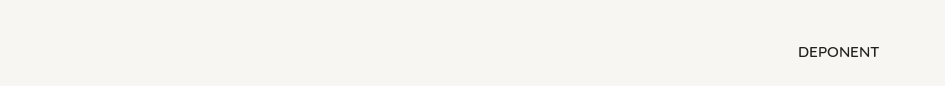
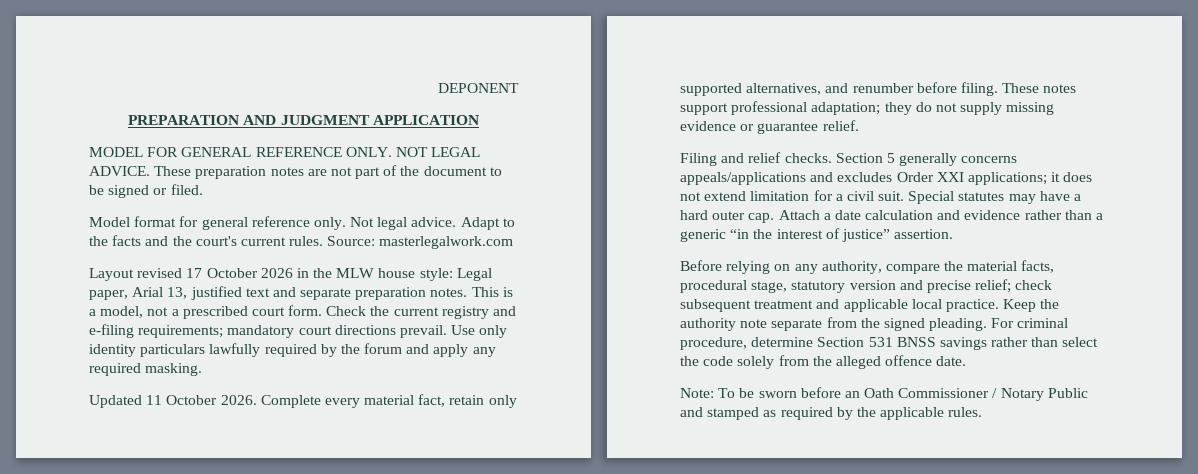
(880, 52) none -> [128,115,479,125] [89,147,481,157] [89,165,502,179] [89,184,203,198] [89,216,515,230] [89,235,514,249] [89,268,492,281] [89,286,513,300] [89,305,517,319] [89,324,508,338] [89,343,496,357] [89,363,203,376] [89,394,517,408] [680,82,1077,96] [680,101,1055,115] [680,120,859,134] [680,152,1018,166] [680,172,1093,185] [680,190,1082,204] [680,210,1104,223] [680,228,954,242] [680,260,1055,274] [680,279,1053,293] [680,299,1060,312] [680,317,1069,331] [680,337,1099,350] [680,355,967,369] [680,387,1088,401] [680,407,983,420] // PREPARATION AND JUDGMENT APPLICATION // MODEL FOR GENERAL REFERENCE ONLY. NOT LEGAL ADVICE. These preparation notes are not part of the document to be signed or filed. // Model format for general reference only. Not legal advice. Adapt to the facts and the court's current rules. Source: masterlegalwork.com // Layout revised 17 October 2026 in the MLW house style: Legal paper, Arial 13, justified text and separate preparation notes. This is a model, not a prescribed court form. Check the current registry and e-filing requirements; mandatory court directions prevail. Use only identity particulars lawfully required by the forum and apply any required masking. // Updated 11 October 2026. Complete every material fact, retain only supported alternatives, and renumber before filing. These notes support professional adaptation; they do not supply missing evidence or guarantee relief. // Filing and relief checks. Section 5 generally concerns appeals/applications and excludes Order XXI applications; it does not extend limitation for a civil suit. Special statutes may have a hard outer cap. Attach a date calculation and evidence rather than a generic “in the interest of justice” assertion. // Before relying on any authority, compare the material facts, procedural stage, statutory version and precise relief; check subsequent treatment and applicable local practice. Keep the authority note separate from the signed pleading. For criminal procedure, determine Section 531 BNSS savings rather than select the code solely from the alleged offence date. // Note: To be sworn before an Oath Commissioner / Notary Public and stamped as required by the applicable rules.

